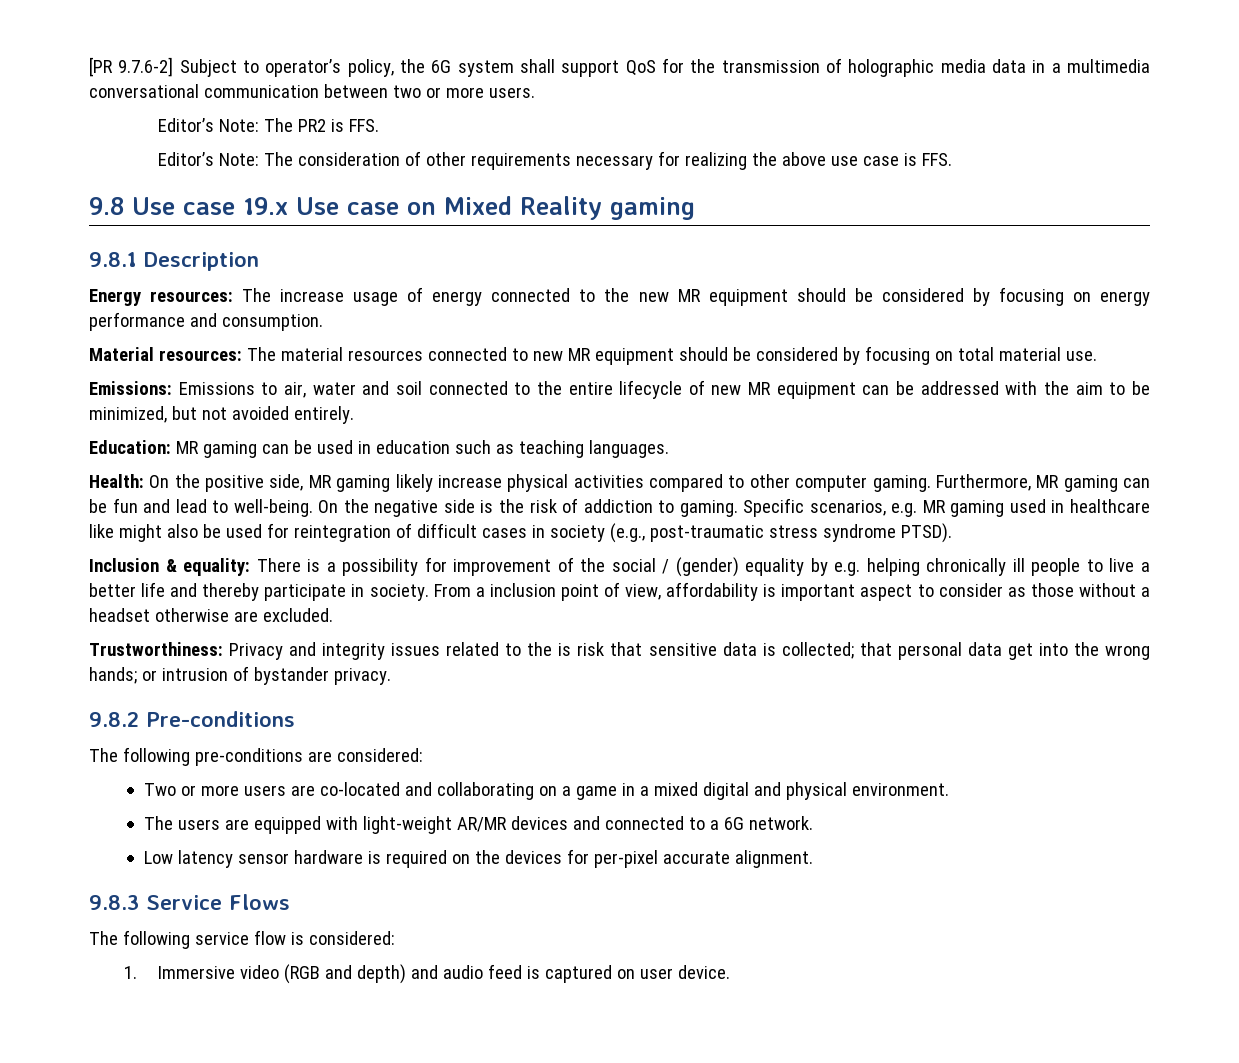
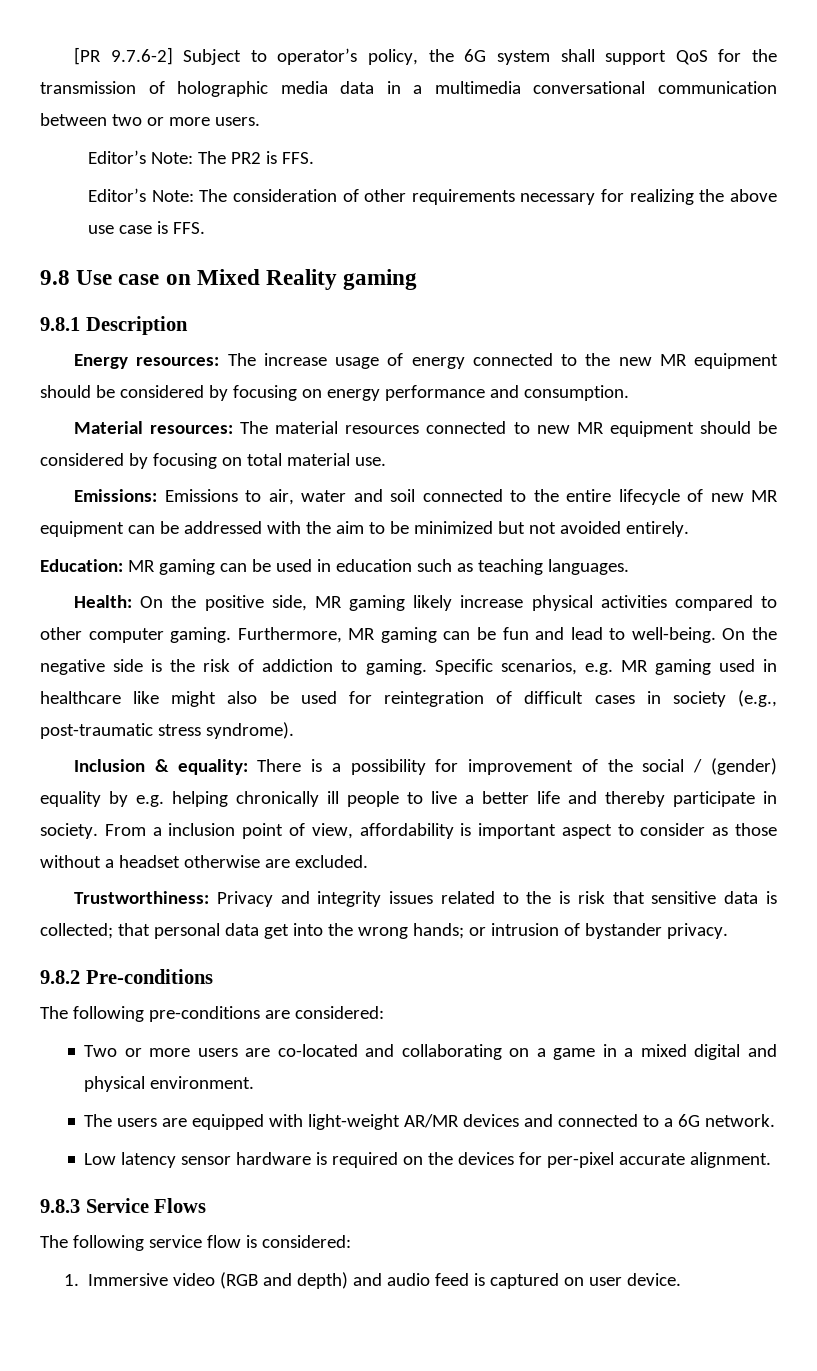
[243,197,399,215] 19.x Use case -> (160, 279) none
[89,406,167,423] minimized, -> [413,521,493,534] minimized
[822,523,952,543] syndrome PTSD). -> [205,722,294,739] syndrome).

